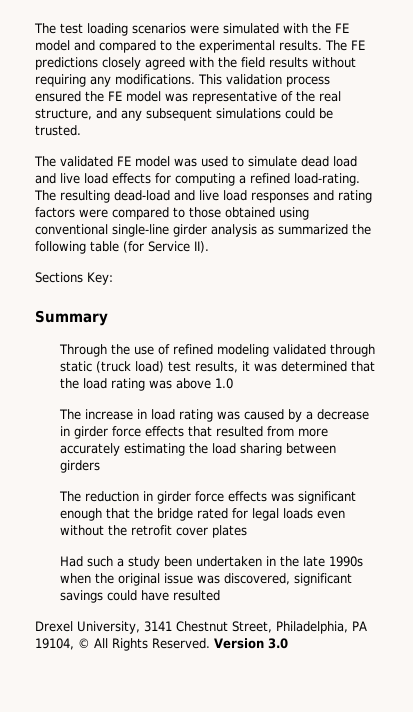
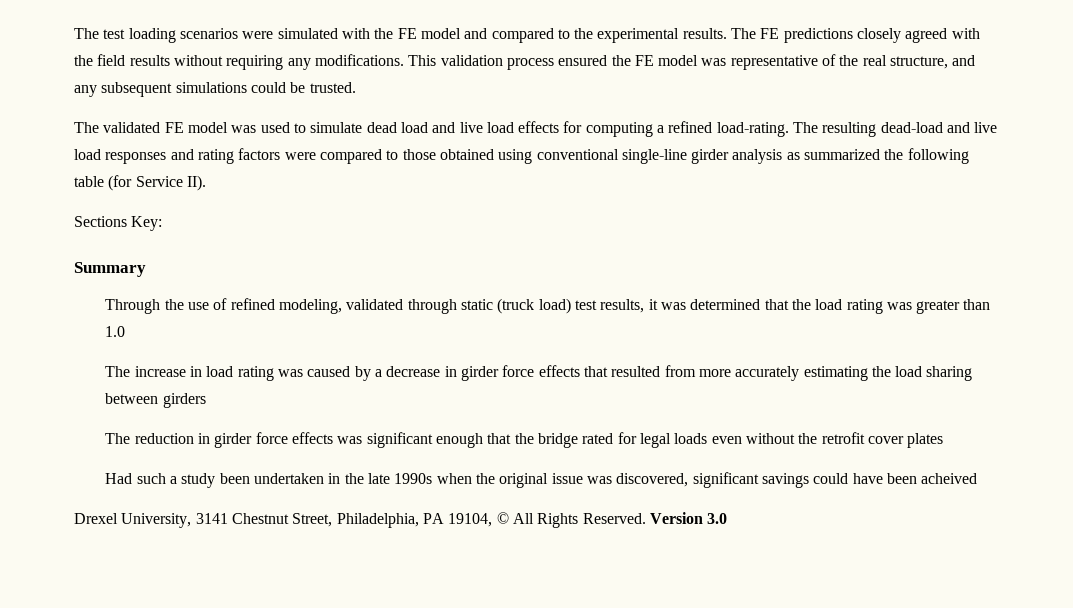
[216,344,269,357] modeling -> [279,299,343,314] modeling,
[175,378,211,389] above -> [916,299,991,314] greater than
[172,590,220,601] resulted -> [886,473,978,484] been acheived

